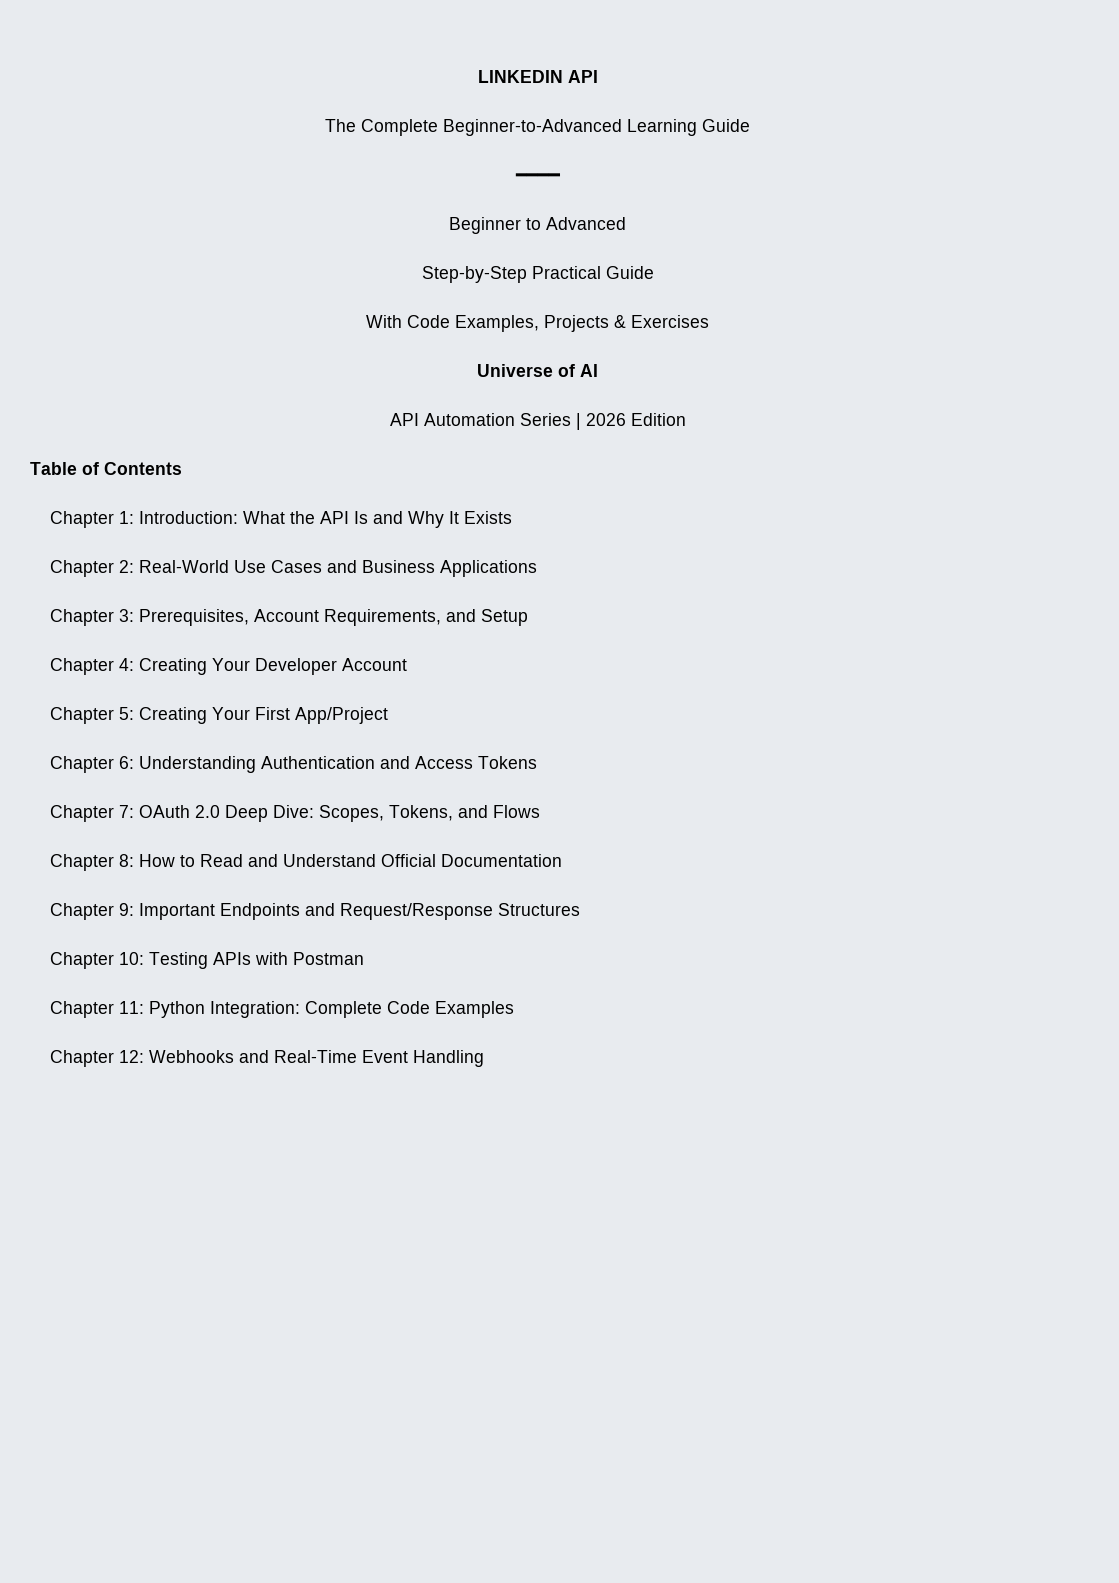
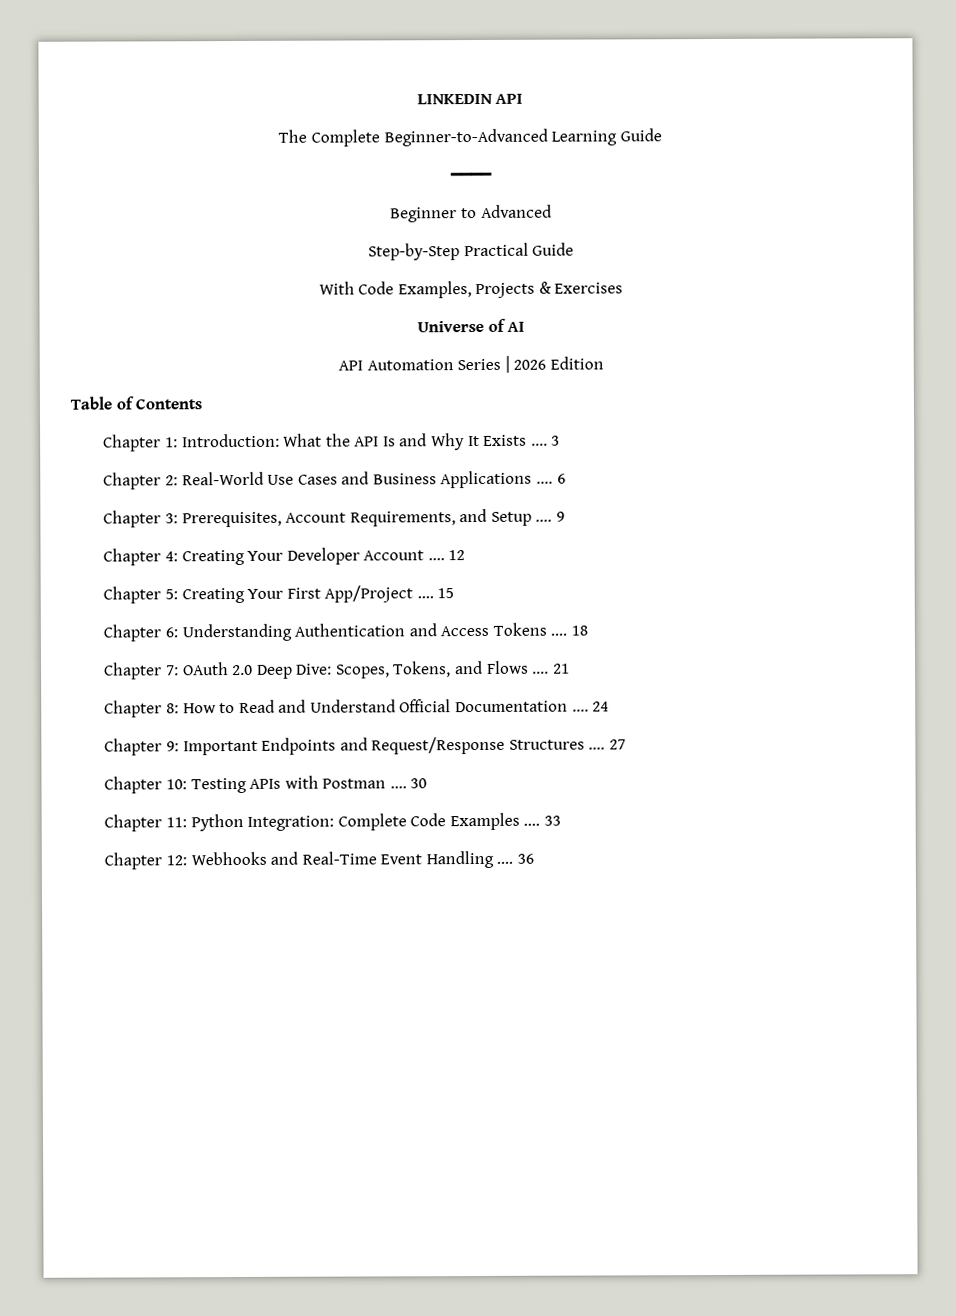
(513, 517) none -> [530,435,561,446] .... 3
(538, 568) none -> [536,473,566,484] .... 6
(529, 617) none -> [535,511,566,522] .... 9
(408, 664) none -> [427,550,466,561] .... 12
(389, 715) none -> [416,588,455,599] .... 15
(538, 762) none -> [550,625,589,636] .... 18
(541, 811) none -> [532,663,570,674] .... 21
(563, 860) none -> [571,701,610,712] .... 24
(581, 909) none -> [588,739,627,750] .... 27
(365, 958) none -> [389,778,428,789] .... 30
(515, 1009) none -> [523,815,562,826] .... 33
(485, 1058) none -> [496,853,535,864] .... 36

